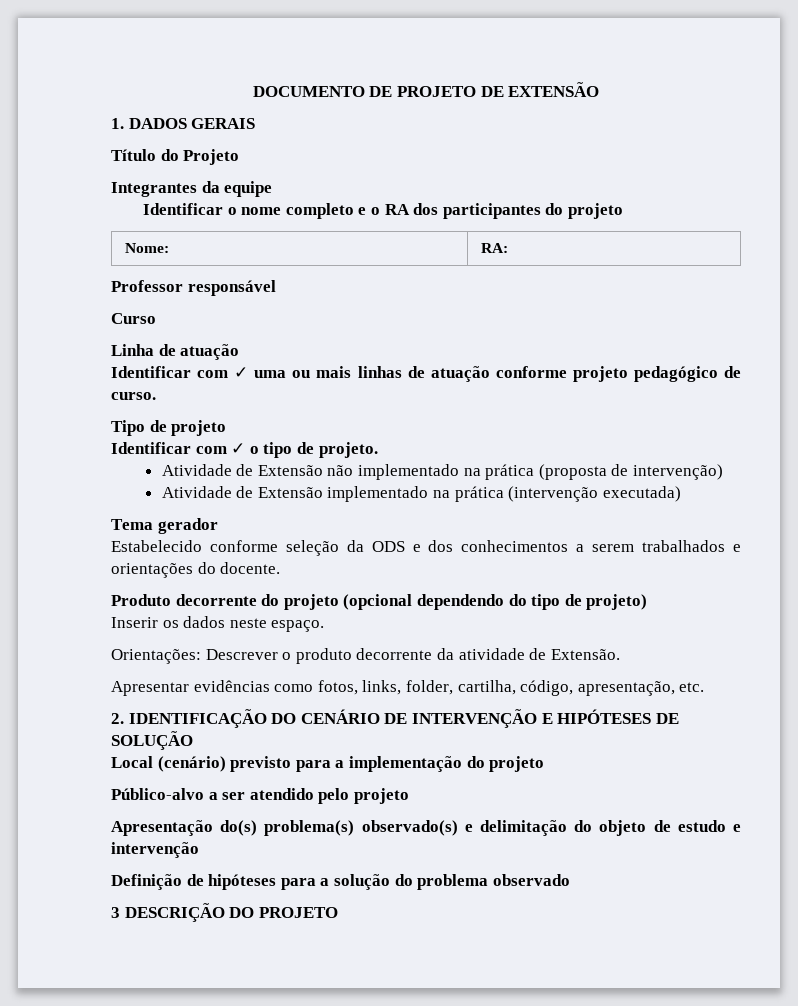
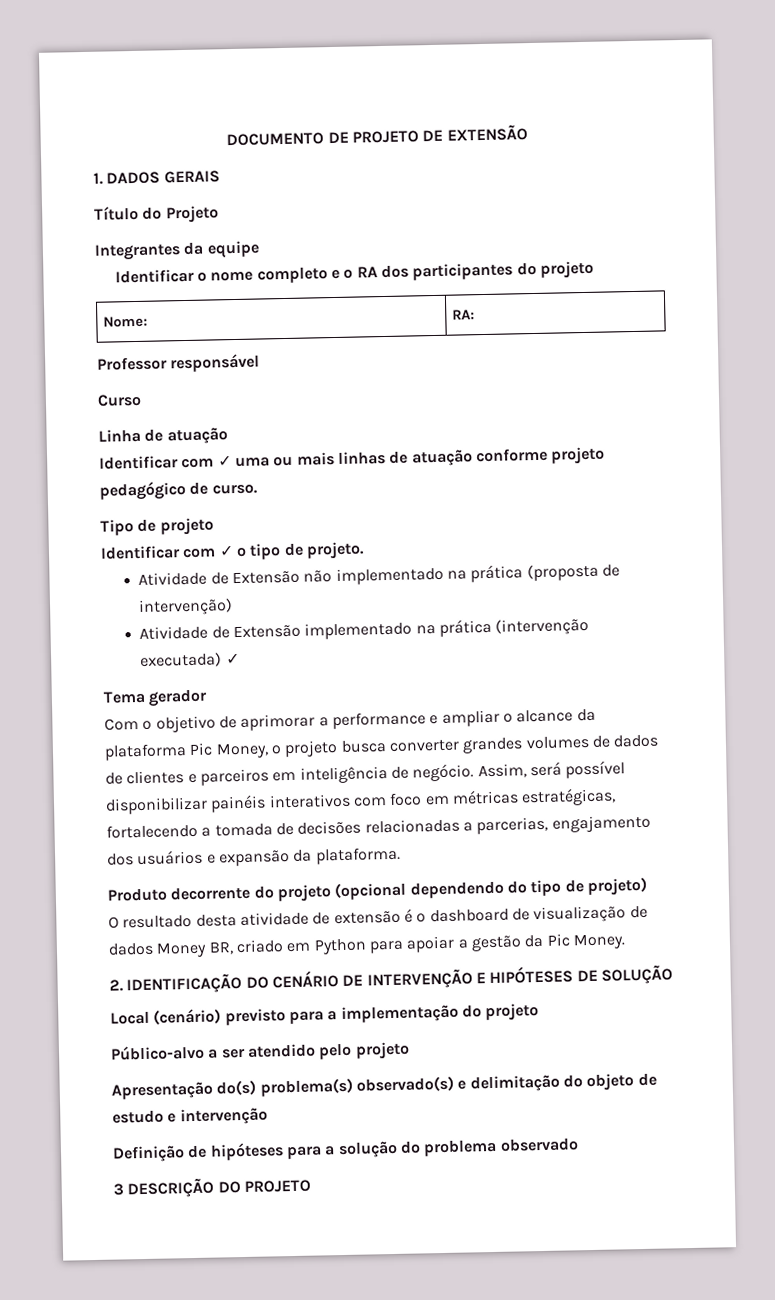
(681, 494) none -> [225,652,240,665] ✓
[111,540,741,556] [111,562,281,578] Estabelecido conforme seleção da ODS e dos conhecimentos a serem trabalhados e orientações do docente. -> [104,708,596,733] [104,734,659,761] [105,760,626,786] [105,787,617,815] [106,814,651,839] [107,846,401,867] Com o objetivo de aprimorar a performance e ampliar o alcance da plataforma Pic Money, o projeto busca converter grandes volumes de dados de clientes e parceiros em inteligência de negócio. Assim, será possível disponibilizar painéis interativos com foco em métricas estratégicas, fortalecendo a tomada de decisões relacionadas a parcerias, engajamento dos usuários e expansão da plataforma.
[111,616,325,632] [111,648,620,664] [111,680,705,696] Inserir os dados neste espaço. // Orientações: Descrever o produto decorrente da atividade de Extensão. // Apresentar evidências como fotos, links, folder, cartilha, código, apresentação, etc. -> [108,905,648,929] [108,933,626,958] O resultado desta atividade de extensão é o dashboard de visualização de dados Money BR, criado em Python para apoiar a gestão da Pic Money.

